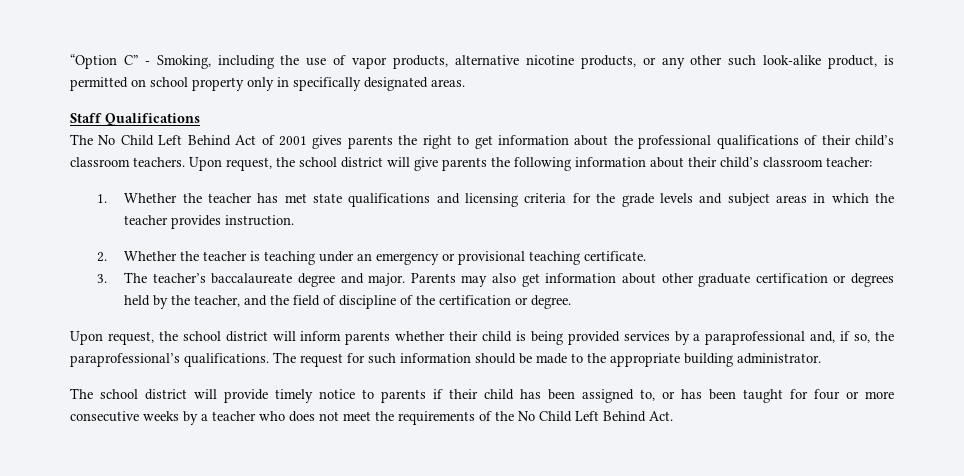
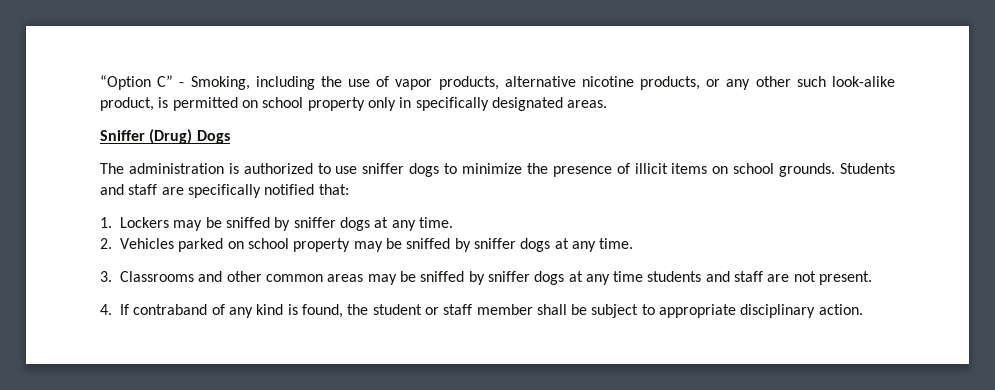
[70,113,200,126] [70,134,895,149] [70,157,872,171] [97,193,895,207] [124,215,295,229] [97,251,647,265] [97,272,895,287] [124,295,572,309] [70,331,895,345] [70,352,821,367] [70,388,894,403] [70,411,673,425] Staff Qualifications // The No Child Left Behind Act of 2001 gives parents the right to get information about the professional qualifications of their child’s classroom teachers. Upon request, the school district will give parents the following information about their child’s classroom teacher: // 1. Whether the teacher has met state qualifications and licensing criteria for the grade levels and subject areas in which the teacher provides instruction. // 2. Whether the teacher is teaching under an emergency or provisional teaching certificate. // 3. The teacher’s baccalaureate degree and major. Parents may also get information about other graduate certification or degrees held by the teacher, and the field of discipline of the certification or degree. // Upon request, the school district will inform parents whether their child is being provided services by a paraprofessional and, if so, the paraprofessional’s qualifications. The request for such information should be made to the appropriate building administrator. // The school district will provide timely notice to parents if their child has been assigned to, or has been taught for four or more consecutive weeks by a teacher who does not meet the requirements of the No Child Left Behind Act. -> [100,129,230,144] [100,163,896,177] [100,184,349,198] [100,217,453,231] [100,238,634,252] [100,271,873,285] [100,304,863,318] Sniffer (Drug) Dogs // The administration is authorized to use sniffer dogs to minimize the presence of illicit items on school grounds. Students and staff are specifically notified that: // 1. Lockers may be sniffed by sniffer dogs at any time. // 2. Vehicles parked on school property may be sniffed by sniffer dogs at any time. // 3. Classrooms and other common areas may be sniffed by sniffer dogs at any time students and staff are not present. // 4. If contraband of any kind is found, the student or staff member shall be subject to appropriate disciplinary action.

